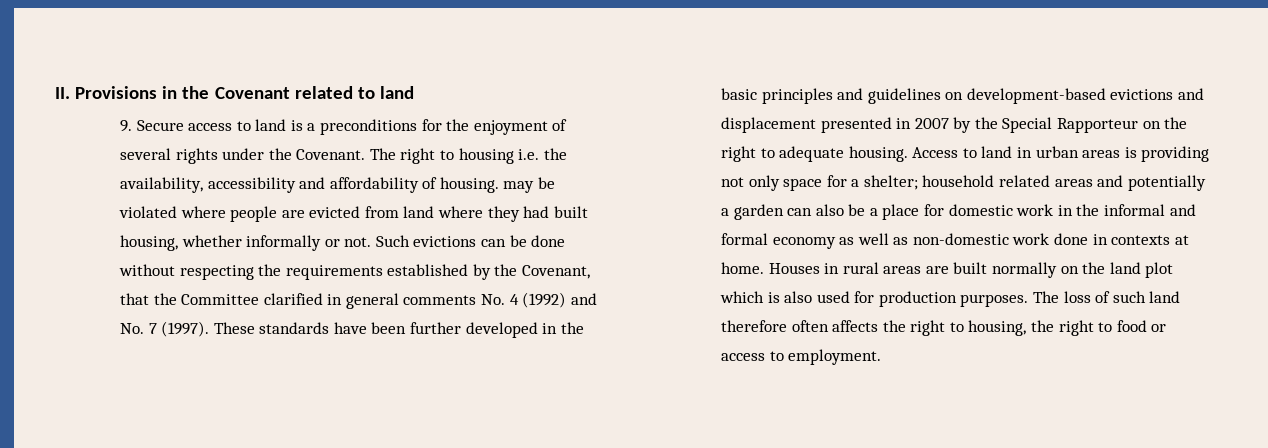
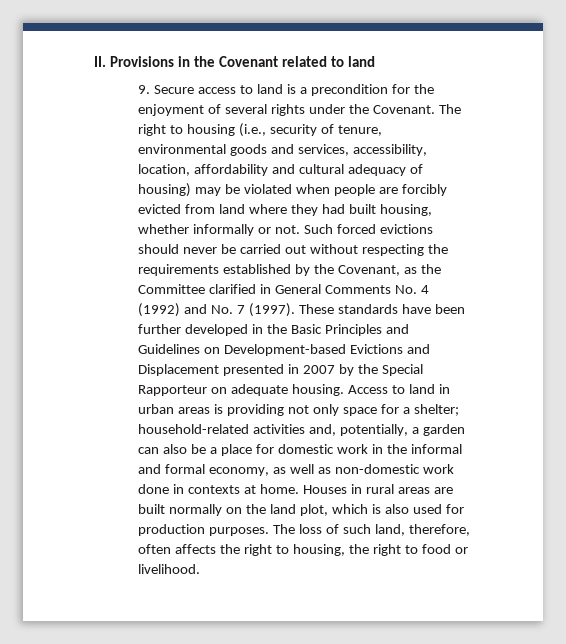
[320,119,418,135] preconditions -> [310,84,388,96] precondition
[518,148,567,160] [119,177,499,193] i.e. the availability, accessibility and affordability of housing. -> [239,123,382,137] [138,144,428,156] [138,164,424,176] [138,183,192,197] (i.e., security of tenure, environmental goods and services, accessibility, location, affordability and cultural adequacy of housing)
[180,206,226,218] where -> [296,184,331,194] when
(305, 214) none -> [401,184,447,196] forcibly
[413,235,566,247] evictions can be done -> [337,224,433,234] [138,244,307,254] forced evictions should never be carried out
[119,293,149,305] that -> [404,267,418,274] as
[345,293,477,309] general comments -> [275,284,392,294] General Comments
[720,88,1205,104] [720,117,816,133] basic principles and guidelines on development-based evictions and displacement -> [291,324,409,336] [138,344,431,356] [138,364,220,376] Basic Principles and Guidelines on Development-based Evictions and Displacement
[1164,117,1188,129] [720,146,775,162] the right to -> (228, 390) none
[922,175,1206,191] household related areas and potentially -> [138,424,409,436] household-related activities and, potentially,
[772,237,836,249] economy -> [209,467,270,476] economy,
[1145,262,1174,278] plot -> [300,504,329,516] plot,
[1149,291,1181,303] [720,320,787,332] land therefore -> [374,524,470,536] land, therefore,
[720,349,882,365] access to employment. -> [138,564,201,574] livelihood.

